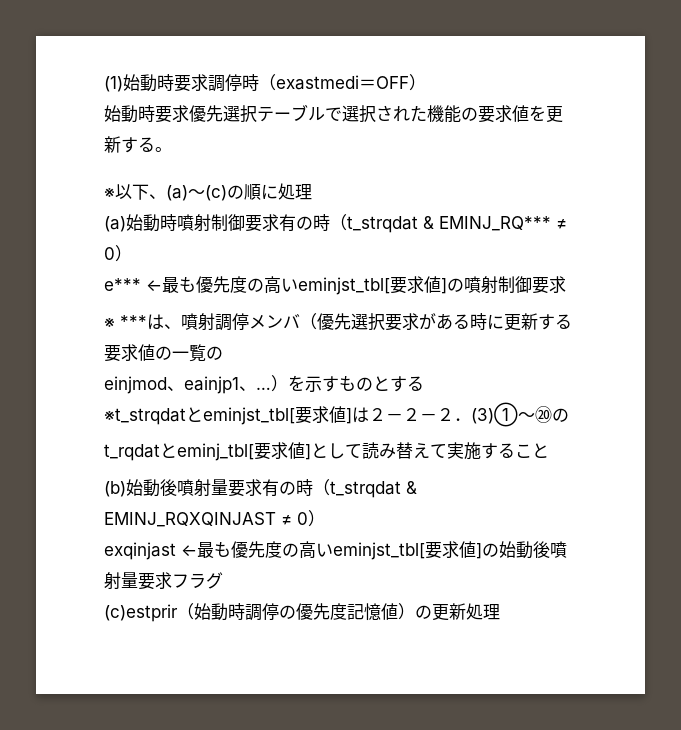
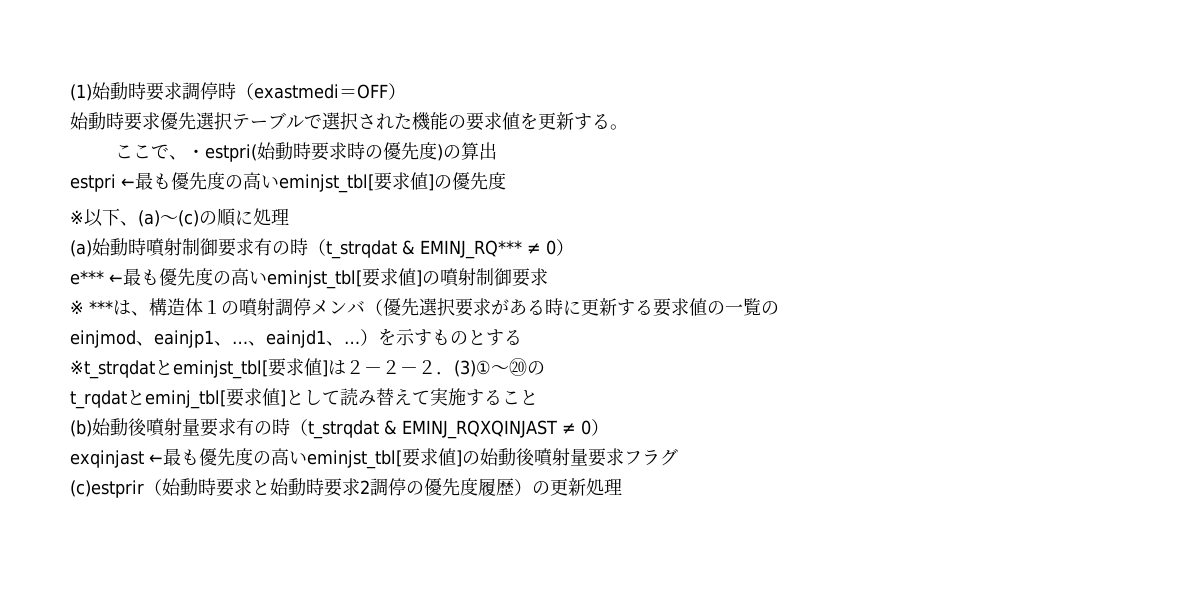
(172, 149) none -> [114,142,497,162] [70,172,506,193] // ここで、・estpri(始動時要求時の優先度)の算出 // estpri ←最も優先度の高いeminjst_tbl[要求値]の優先度
(181, 326) none -> [149,298,239,316] 構造体１の
(271, 388) none -> [248,330,360,348] 、eainjd1、…
(245, 611) none -> [216,478,370,497] 要求と始動時要求2
[347,603,398,621] 記憶値 -> [478,478,514,496] 履歴

